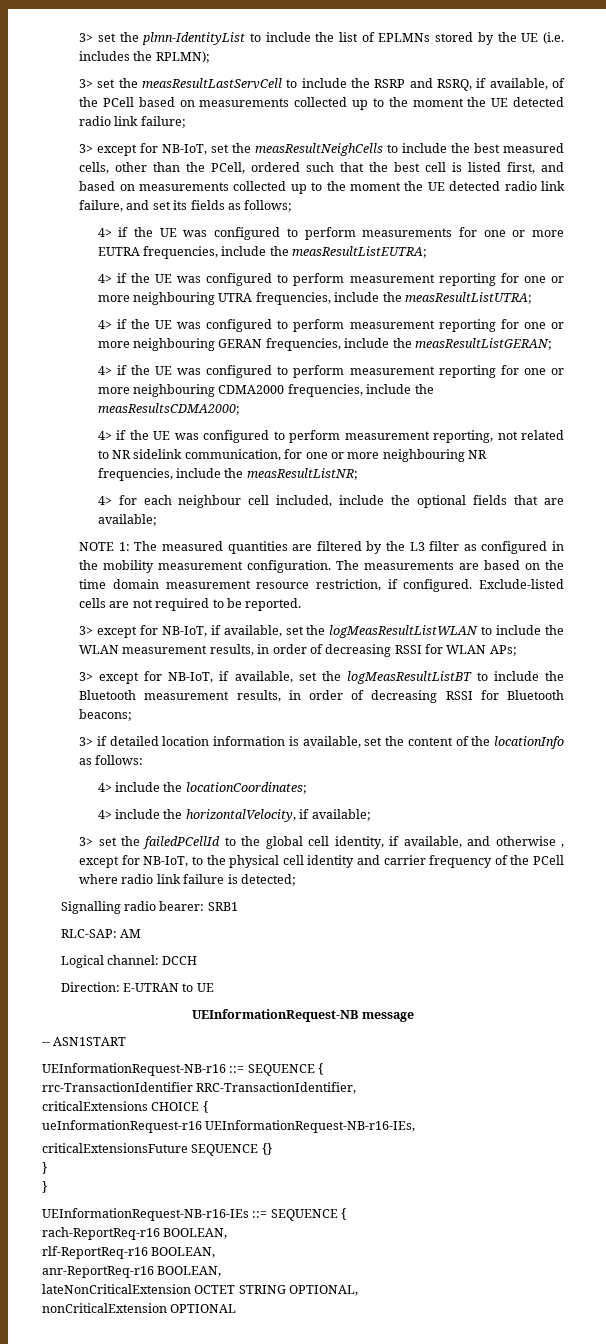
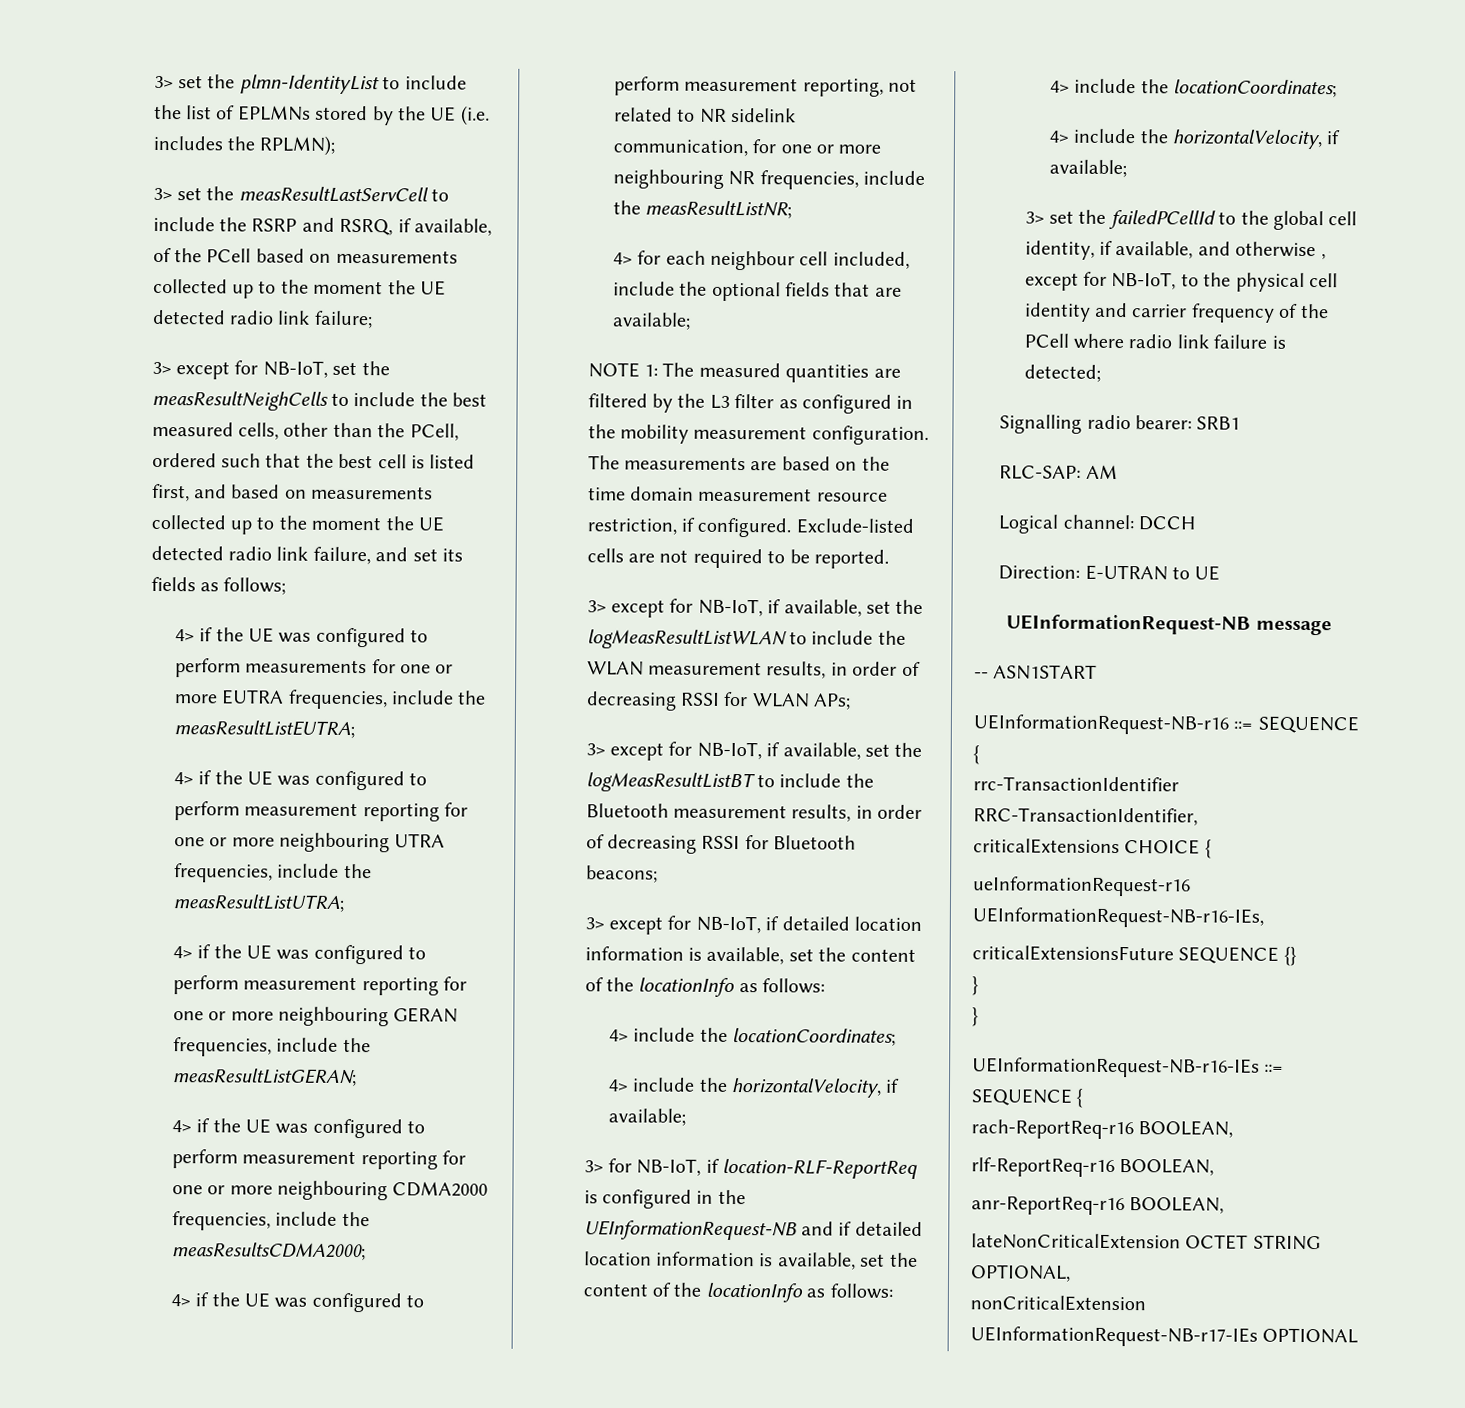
(94, 741) none -> [608,915,922,935] [584,946,916,965] [584,977,826,998] [608,1027,897,1046] [607,1077,901,1098] [607,1108,686,1126] [583,1158,919,1179] [583,1189,746,1209] [583,1220,834,1241] except for NB-IoT, if detailed location information is available, set the content of the locationInfo as follows: // 4> include the locationCoordinates; // 4> include the horizontalVelocity, if available; // 3> for NB-IoT, if location-RLF-ReportReq is configured in the UEInformationRequest-NB and
(167, 1308) none -> [970,1326,1258,1347] UEInformationRequest-NB-r17-IEs

